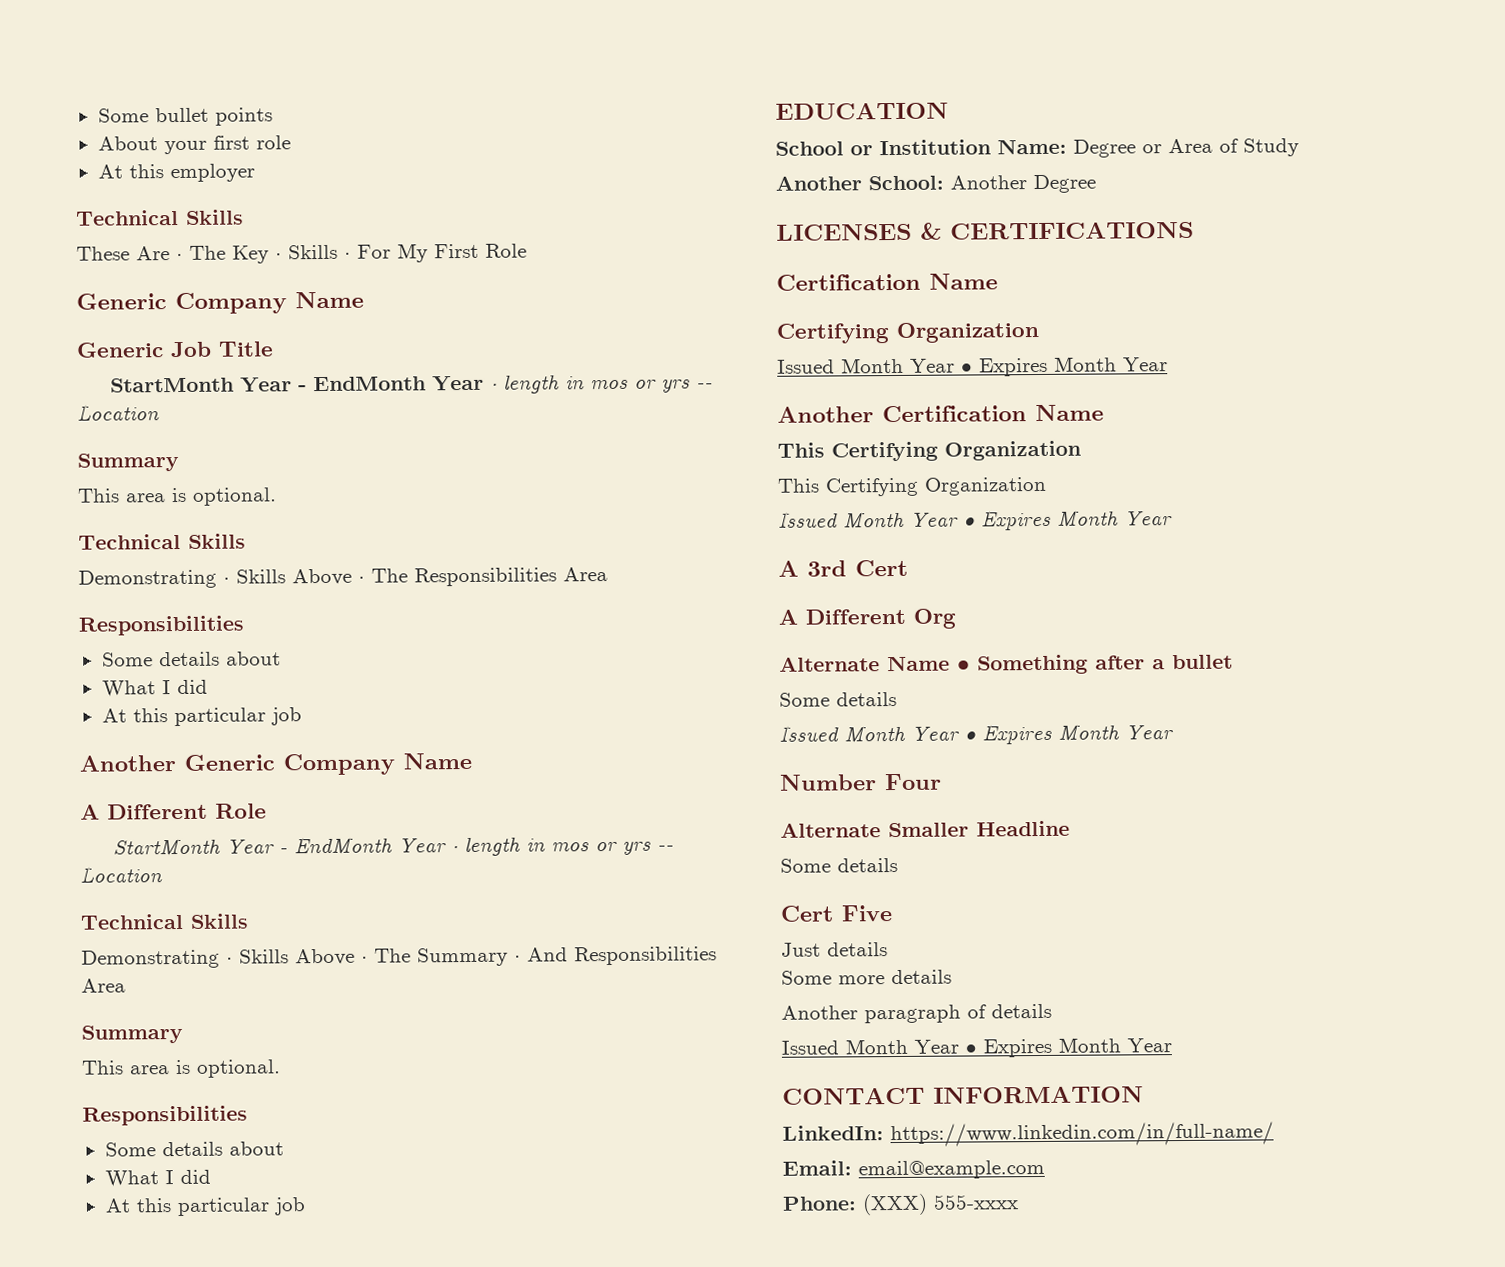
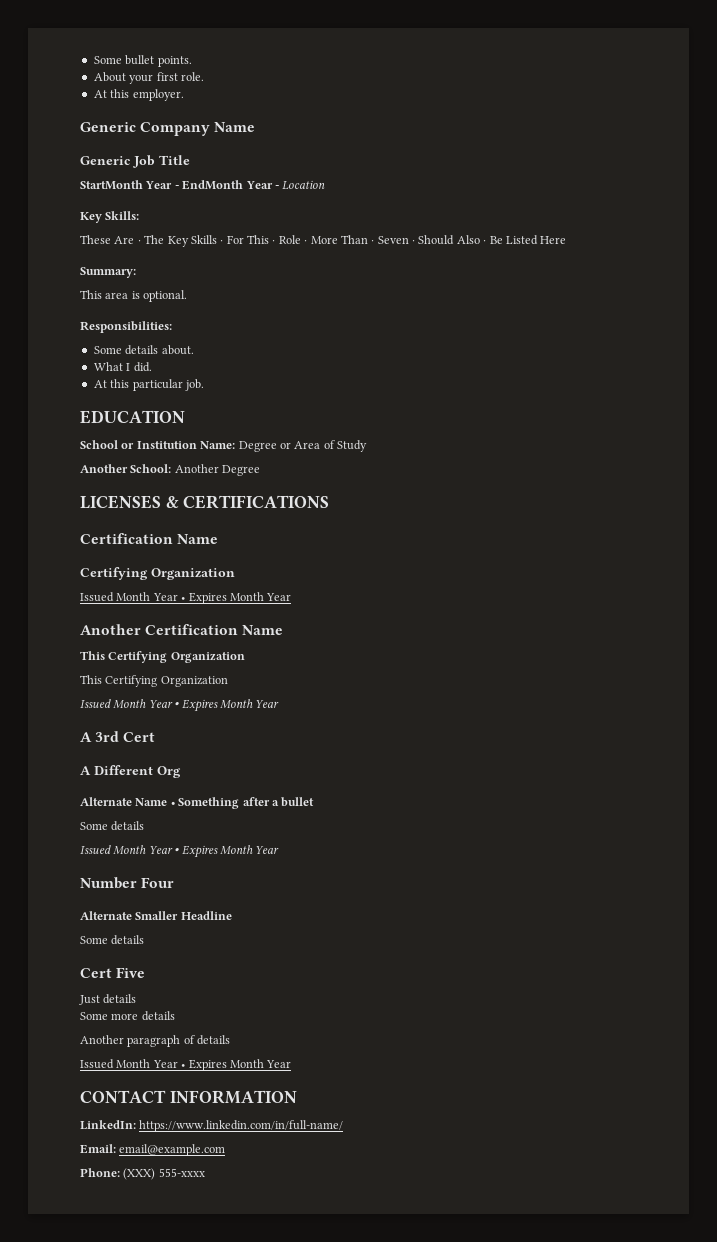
[214,107,273,126] points -> [157,56,192,67] points.
[255,135,291,150] [97,163,255,183] [76,209,244,226] [76,243,527,264] role // At this employer // Technical Skills // These Are · The Key · Skills · For My First Role -> [180,72,204,81] [93,89,184,101] role. // At this employer.
[490,374,714,394] [77,404,160,422] [77,453,179,472] [77,487,277,506] [78,533,246,550] [78,567,608,589] [78,615,244,636] [101,651,281,667] [101,679,208,697] [101,707,302,727] [79,752,472,776] [80,803,267,820] [113,836,675,857] [80,866,163,884] [80,913,249,930] [81,946,717,969] [81,978,126,993] [81,1024,183,1044] [81,1059,281,1078] [82,1105,248,1126] [104,1141,284,1157] [104,1169,211,1187] [104,1197,306,1217] · length in mos or yrs -- Location // Summary // This area is optional. // Technical Skills // Demonstrating · Skills Above · The Responsibilities Area // Responsibilities // Some details about // What I did // At this particular job // Another Generic Company Name // A Different Role // StartMonth Year - EndMonth Year · length in mos or yrs -- Location // Technical Skills // Demonstrating · Skills Above · The Summary · And Responsibilities Area // Summary // This area is optional. // Responsibilities // Some details about // What I did // At this particular job -> [274,180,326,190] [80,211,140,223] [80,235,567,247] [80,267,136,278] [80,290,188,302] [80,321,172,333] [93,345,194,355] [93,362,152,372] [93,379,204,391] - Location // Key Skills: // These Are · The Key Skills · For This · Role · More Than · Seven · Should Also · Be Listed Here // Summary: // This area is optional. // Responsibilities: // Some details about. // What I did. // At this particular job.

